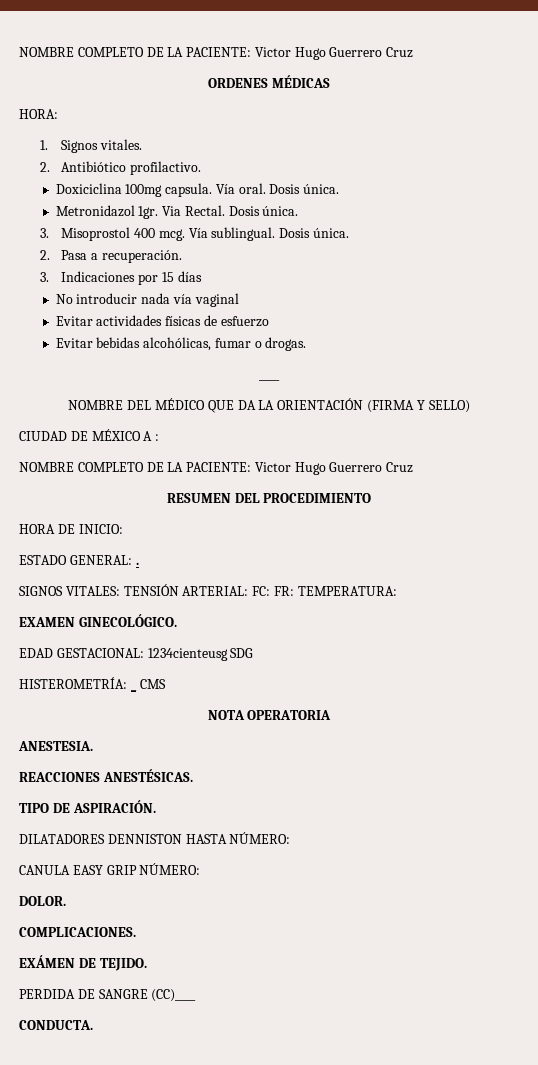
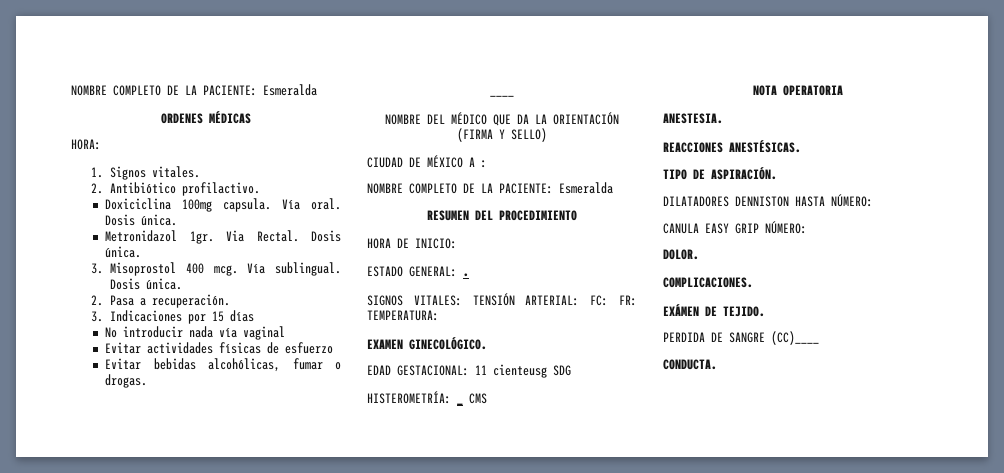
[19,47,414,60] NOMBRE COMPLETO DE LA PACIENTE: Victor Hugo Guerrero Cruz -> [71,84,317,96] NOMBRE COMPLETO DE LA PACIENTE: Esmeralda
[254,462,414,475] Victor Hugo Guerrero Cruz -> [559,182,613,194] Esmeralda
[147,648,228,661] 1234cienteusg -> [475,364,547,378] 11 cienteusg

